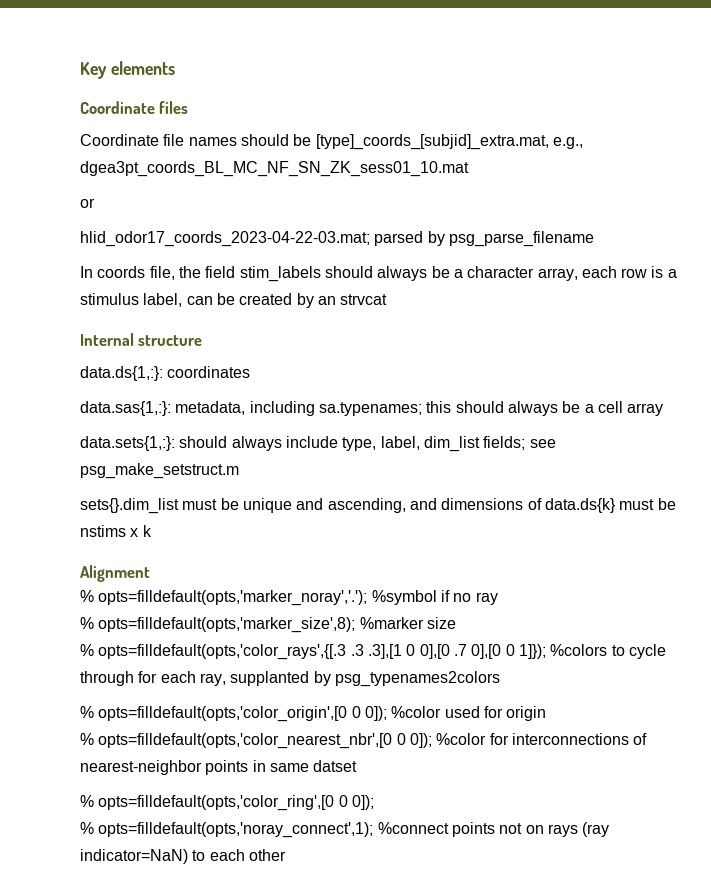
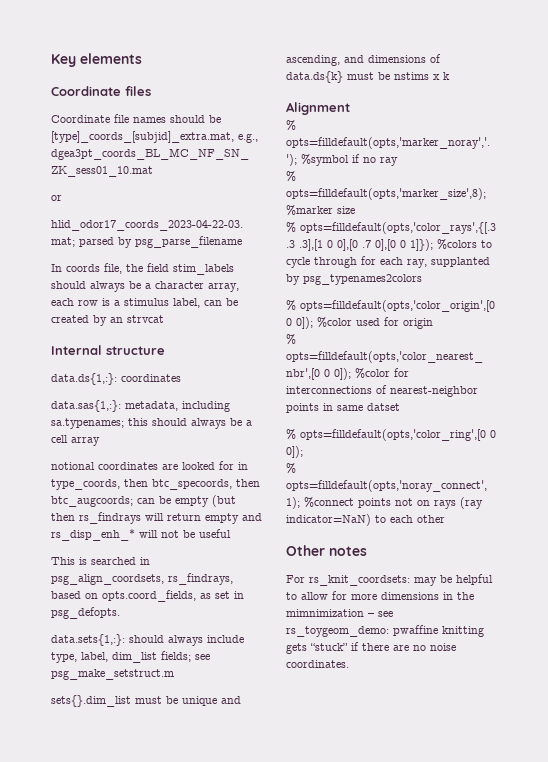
(664, 409) none -> [51,461,248,470] [51,479,260,490] [51,495,236,507] [51,512,262,524] [51,529,231,541] [51,557,150,565] [51,573,233,585] [51,590,244,602] [51,607,120,619] // notional coordinates are looked for in type_coords, then btc_specoords, then btc_augcoords; can be empty (but then rs_findrays will return empty and rs_disp_enh_* will not be useful // This is searched in psg_align_coordsets, rs_findrays, based on opts.coord_fields, as set in psg_defopts.
(286, 855) none -> [286,545,367,556] [286,574,493,586] [286,591,474,600] [286,609,393,617] [286,625,484,637] [286,642,456,654] [286,660,349,668] // Other notes // For rs_knit_coordsets: may be helpful to allow for more dimensions in the mimnimization – see rs_toygeom_demo: pwaffine knitting gets “stuck” if there are no noise coordinates.

